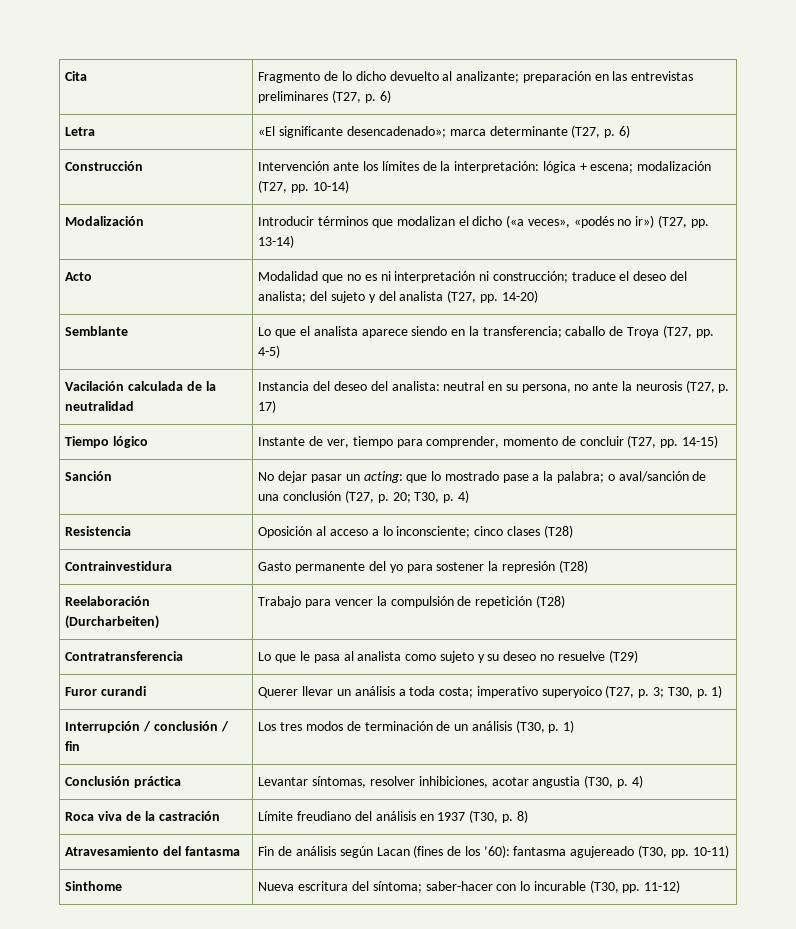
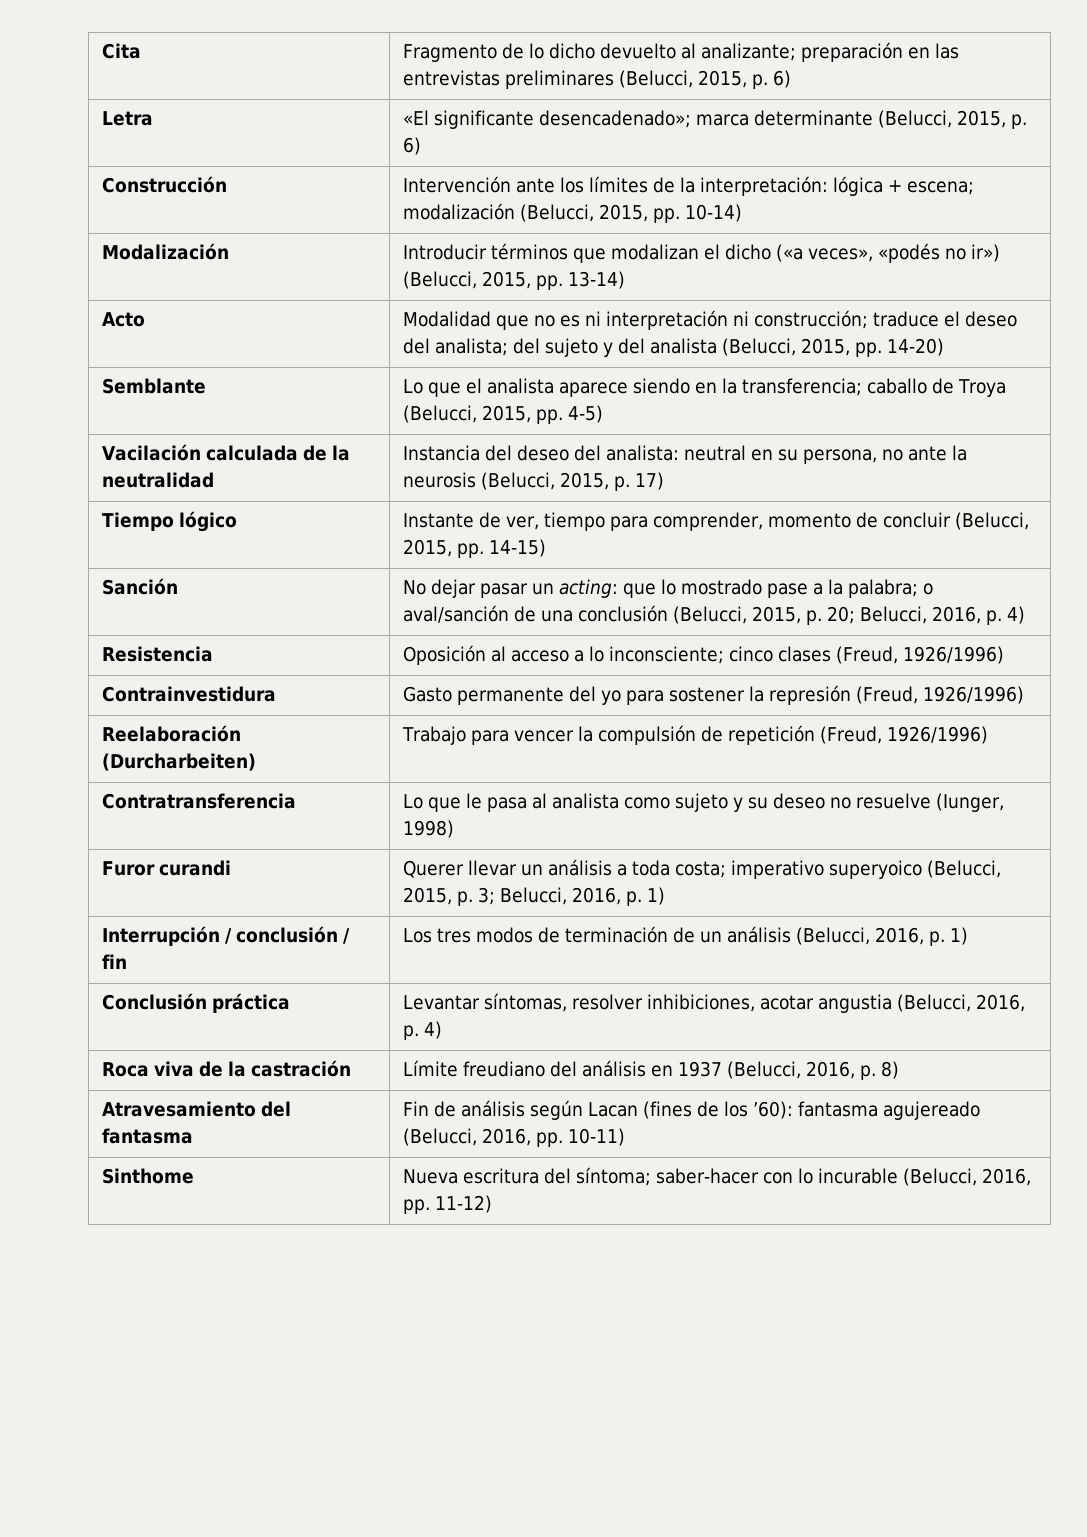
[332,90,362,103] (T27, -> [618,70,747,88] (Belucci, 2015,
[571,125,601,138] (T27, -> [877,110,1006,128] (Belucci, 2015,
[258,180,288,193] (T27, -> [519,204,648,222] (Belucci, 2015,
[658,215,688,228] (T27, -> [402,271,531,289] (Belucci, 2015,
[447,290,477,303] (T27, -> [721,338,850,356] (Belucci, 2015,
[662,325,692,338] (T27, -> [402,405,531,423] (Belucci, 2015,
[685,380,715,393] (T27, -> [480,472,609,490] (Belucci, 2015,
[627,435,657,448] (T27, -> [954,512,1029,530] [402,539,452,557] (Belucci, 2015,
[345,490,440,503] (T27, p. 20; T30, -> [672,606,981,625] (Belucci, 2015, p. 20; Belucci, 2016,
[543,525,573,538] (T28) -> [835,646,1004,664] (Freud, 1926/1996)
[558,560,588,573] (T28) -> [855,686,1024,704] (Freud, 1926/1996)
[535,595,565,608] (T28) -> [819,726,988,744] (Freud, 1926/1996)
[608,650,638,663] (T29) -> [935,793,1004,812] [402,820,454,838] (Iunger, 1998)
[605,685,693,698] (T27, p. 3; T30, -> [926,860,1001,878] [402,887,621,906] (Belucci, 2015, p. 3; Belucci, 2016,
[515,720,545,733] (T30, -> [795,927,924,945] (Belucci, 2016,
[584,775,614,788] (T30, -> [896,994,1025,1012] (Belucci, 2016,
[469,810,499,823] (T30, -> [726,1061,855,1079] (Belucci, 2016,
[638,845,668,858] (T30, -> [402,1128,531,1146] (Belucci, 2016,
[589,880,619,893] (T30, -> [902,1168,1031,1186] (Belucci, 2016,

